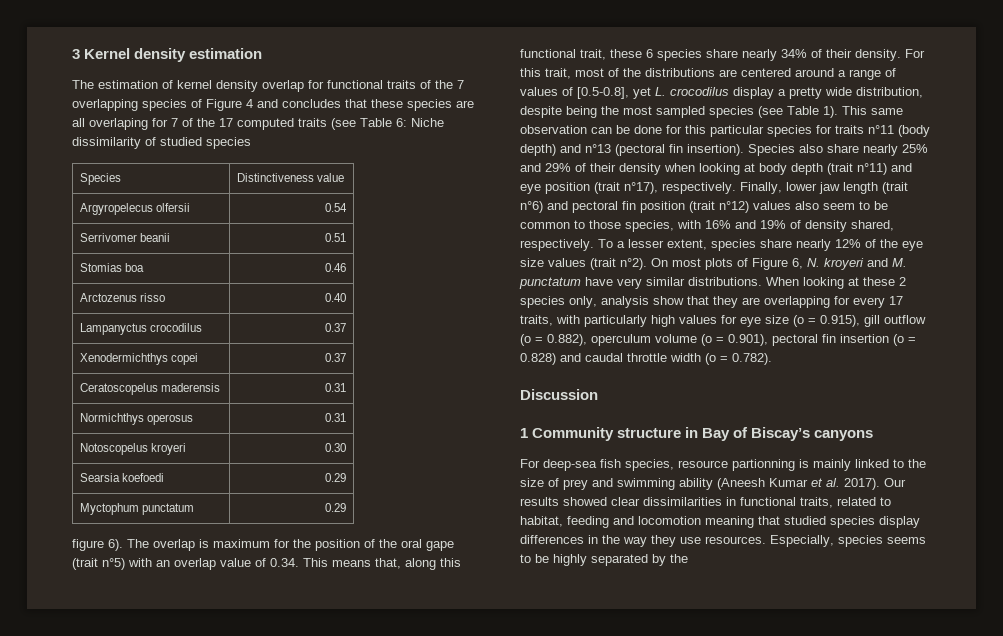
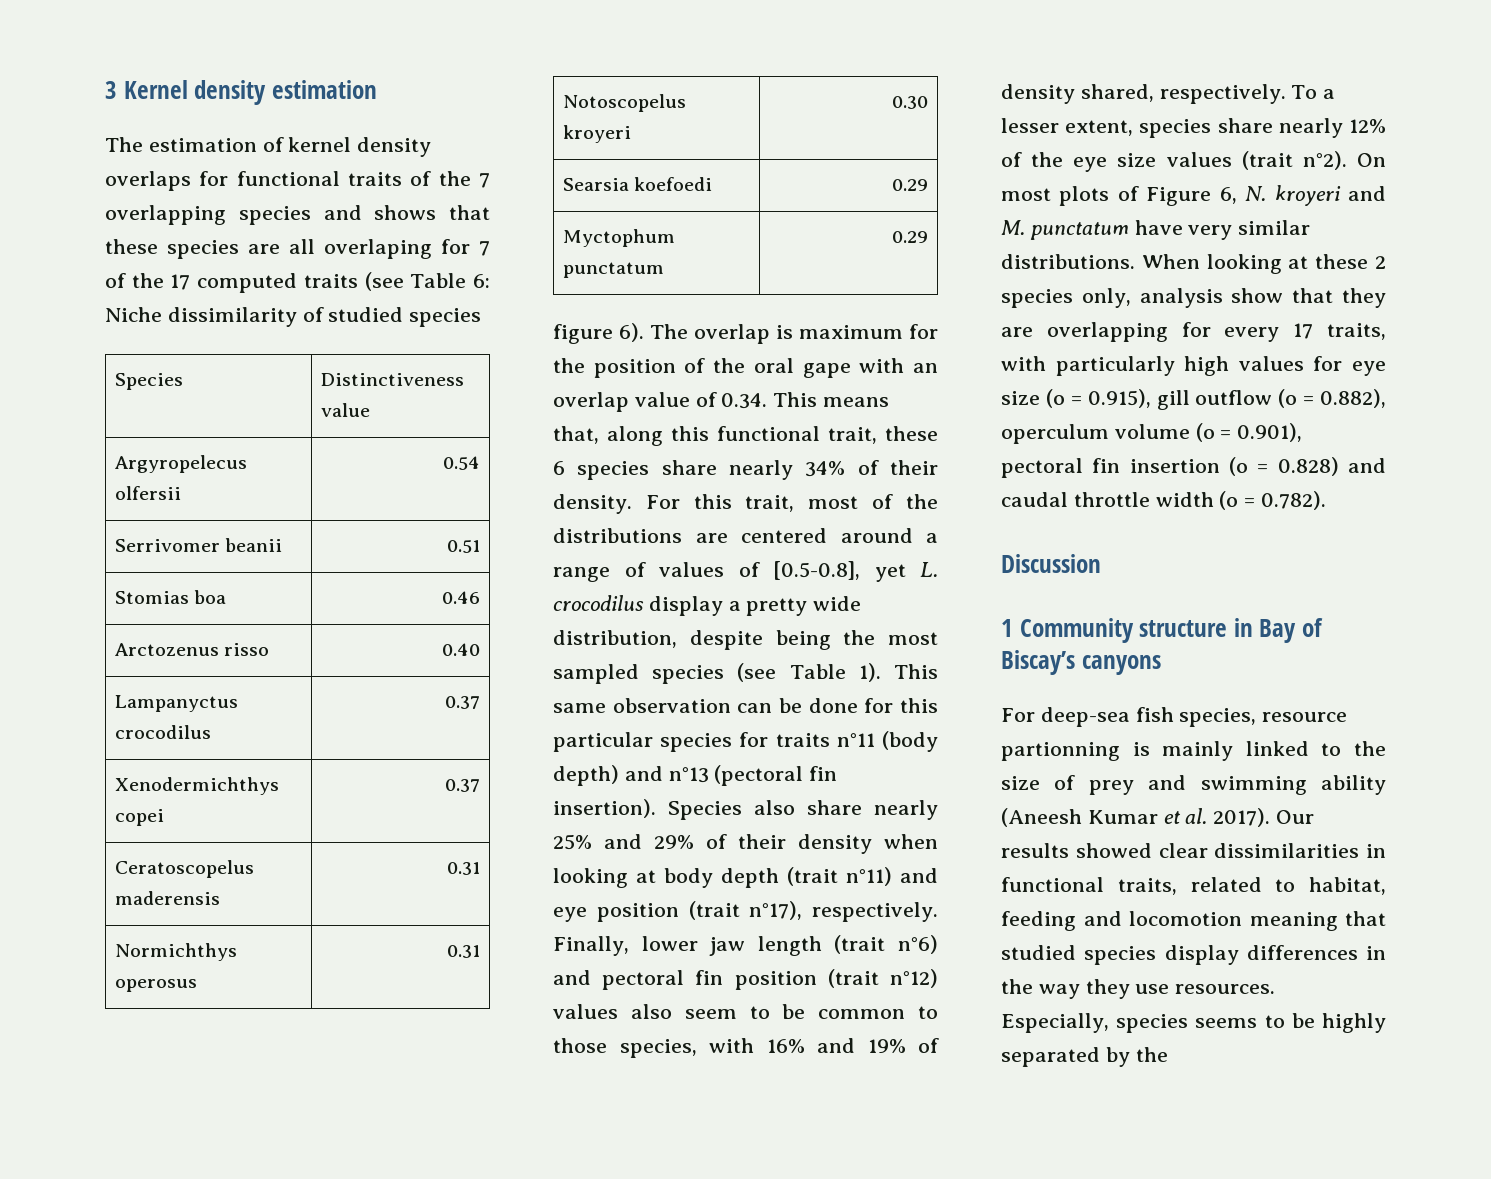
[262,80,304,92] overlap -> [105,171,191,191] overlaps
[191,99,341,111] of Figure 4 and concludes -> [323,205,437,220] and shows
[72,558,125,570] (trait n°5) -> (851, 370) none

